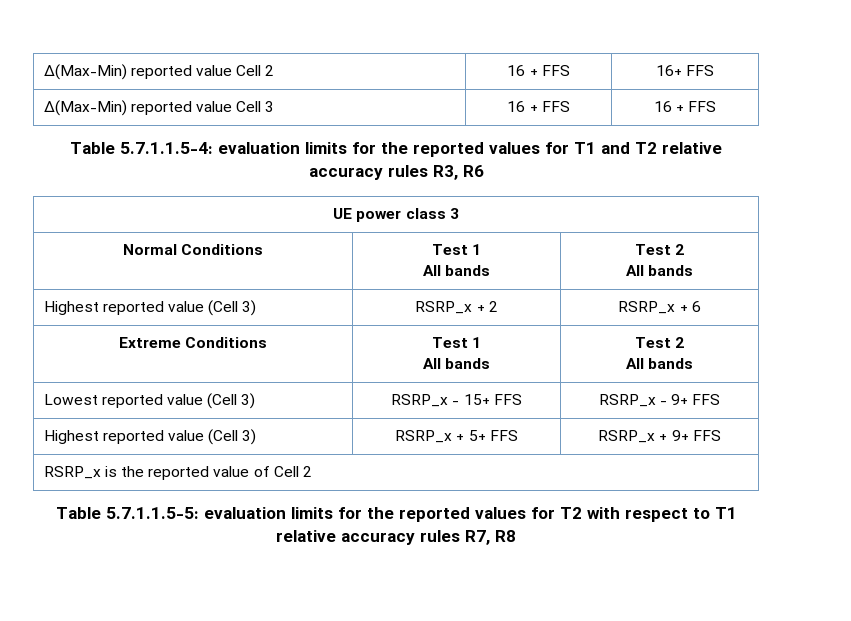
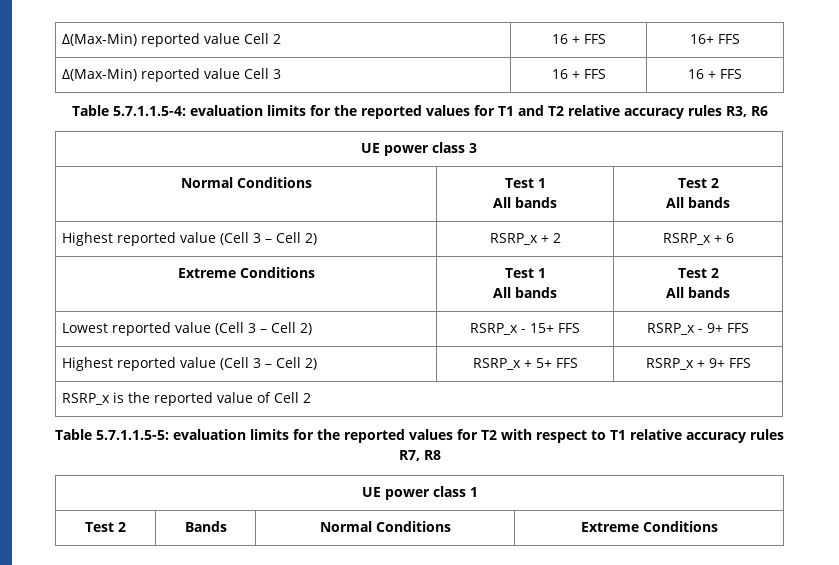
[242,300,257,316] 3) -> [253,232,318,245] 3 – Cell 2)
[241,393,256,409] 3) -> [248,322,313,335] 3 – Cell 2)
[242,429,257,445] 3) -> [253,357,318,370] 3 – Cell 2)
(516, 536) none -> [361,486,478,500] [85,522,126,532] [184,521,227,532] [319,521,451,532] [580,521,718,532] // UE power class 1 // Test 2 | Bands | Normal Conditions | Extreme Conditions

